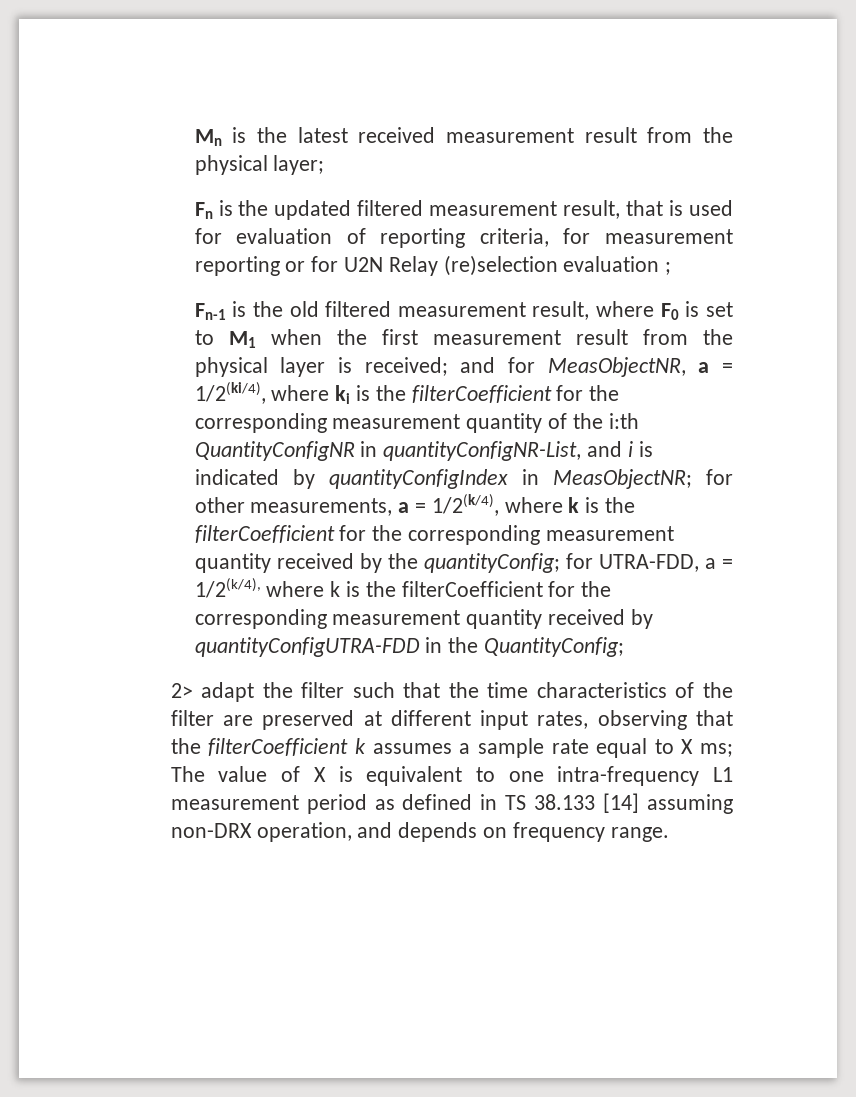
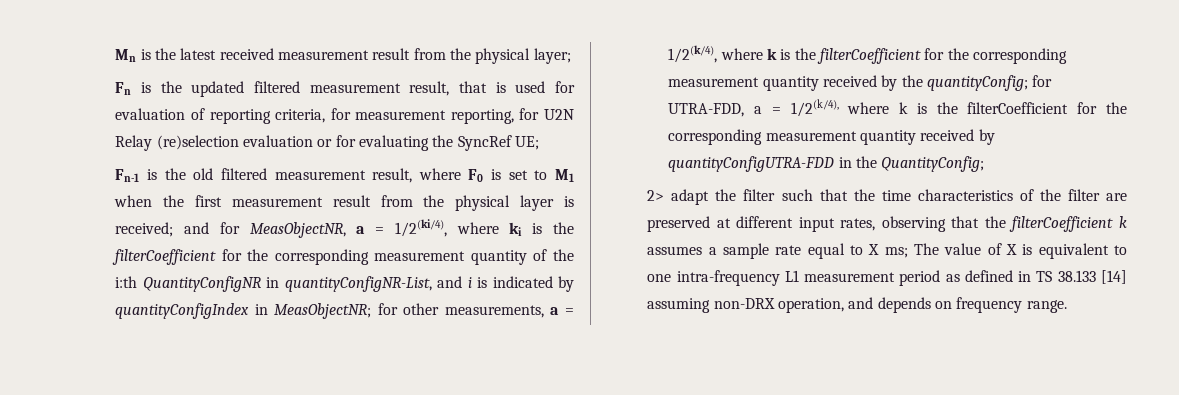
[194,256,306,276] reporting or -> [450,109,514,124] reporting,
[665,262,672,275] ; -> [317,135,539,151] or for evaluating the SyncRef UE;

